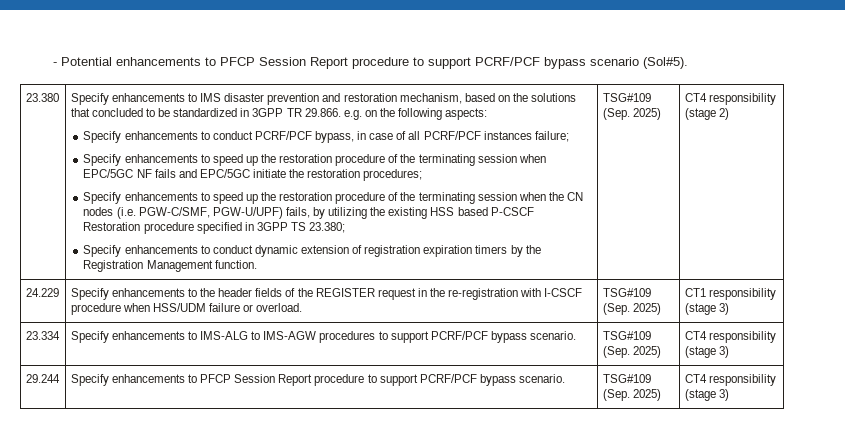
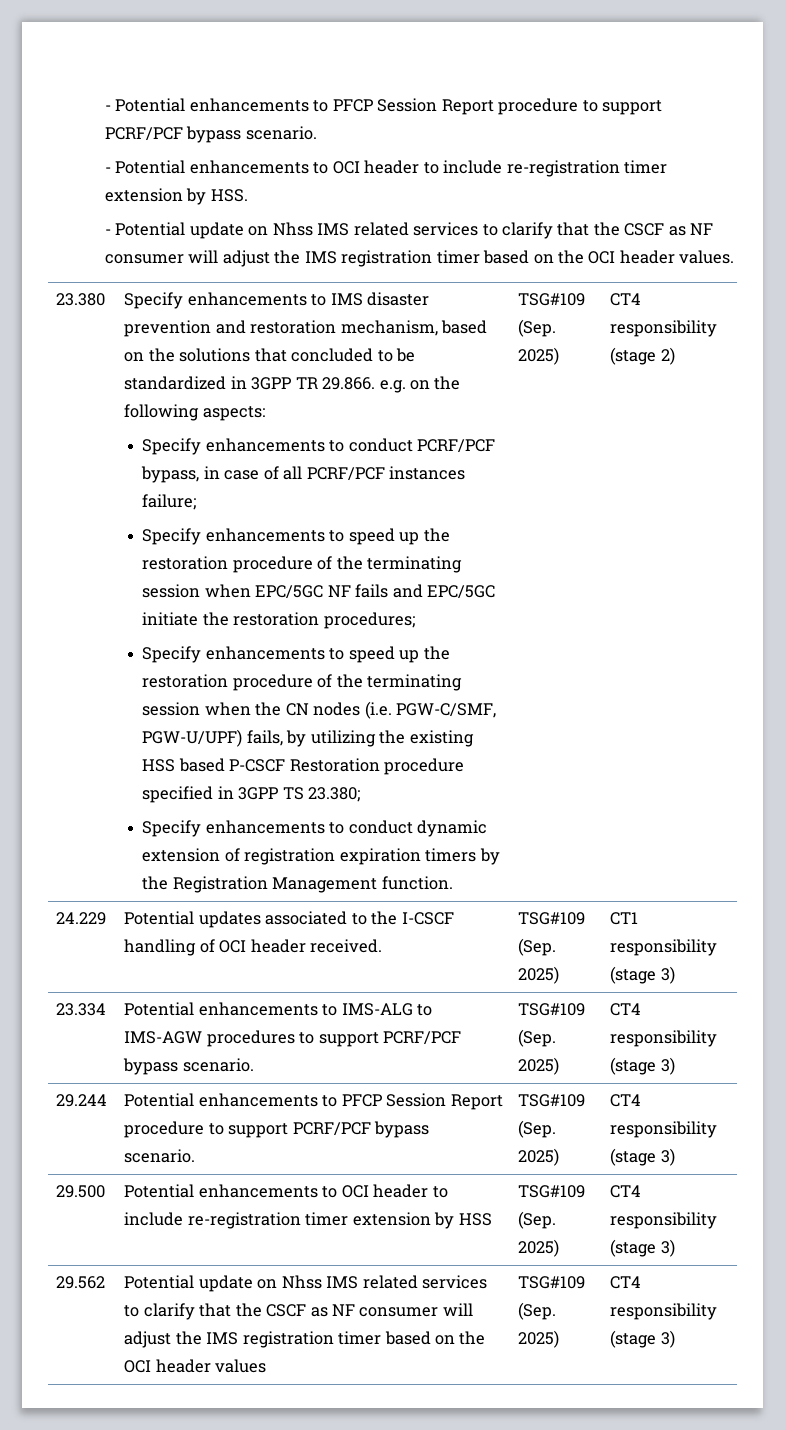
[589,57,688,69] scenario (Sol#5). -> [245,126,317,140] [104,160,668,177] [104,188,248,205] [104,222,714,239] [104,250,735,267] scenario. // - Potential enhancements to OCI header to include re-registration timer extension by HSS. // - Potential update on Nhss IMS related services to clarify that the CSCF as NF consumer will adjust the IMS registration timer based on the OCI header values.
[70,288,583,300] [70,303,303,315] Specify enhancements to the header fields of the REGISTER request in the re-registration with I-CSCF procedure when HSS/UDM failure or overload. -> [124,911,454,928] [124,939,383,956] Potential updates associated to the I-CSCF handling of OCI header received.
[70,331,109,343] Specify -> [124,1002,195,1016] Potential
[70,374,109,386] Specify -> [124,1093,195,1107] Potential
(729, 395) none -> [56,1185,106,1198] [124,1184,448,1198] [124,1212,492,1229] [518,1185,586,1198] [518,1211,557,1229] [518,1239,560,1257] [610,1185,642,1198] [610,1212,718,1229] [610,1239,675,1257] [56,1276,106,1289] [124,1275,487,1292] [124,1303,473,1320] [124,1331,486,1348] [124,1359,267,1373] [518,1276,586,1289] [518,1302,557,1320] [518,1330,560,1348] [610,1276,642,1289] [610,1303,718,1320] [610,1330,675,1348] // 29.500 | Potential enhancements to OCI header to include re-registration timer extension by HSS | TSG#109 (Sep. 2025) | CT4 responsibility (stage 3) // 29.562 | Potential update on Nhss IMS related services to clarify that the CSCF as NF consumer will adjust the IMS registration timer based on the OCI header values | TSG#109 (Sep. 2025) | CT4 responsibility (stage 3)

